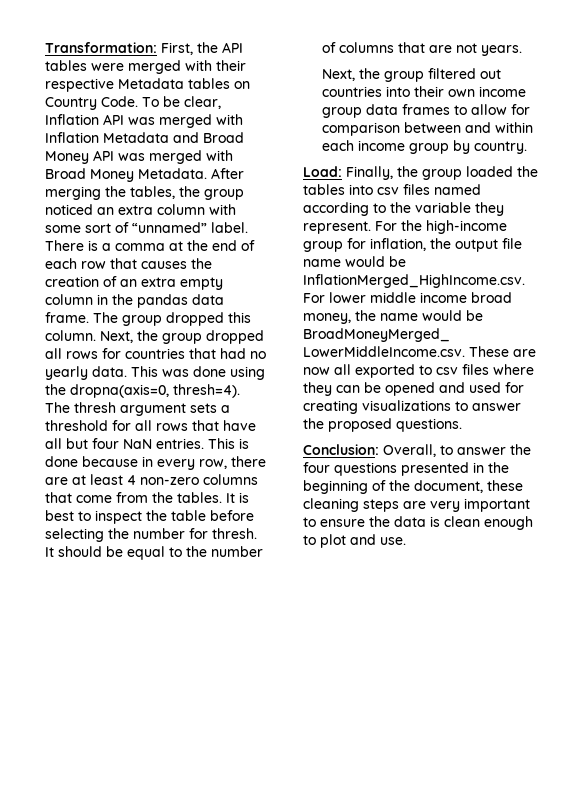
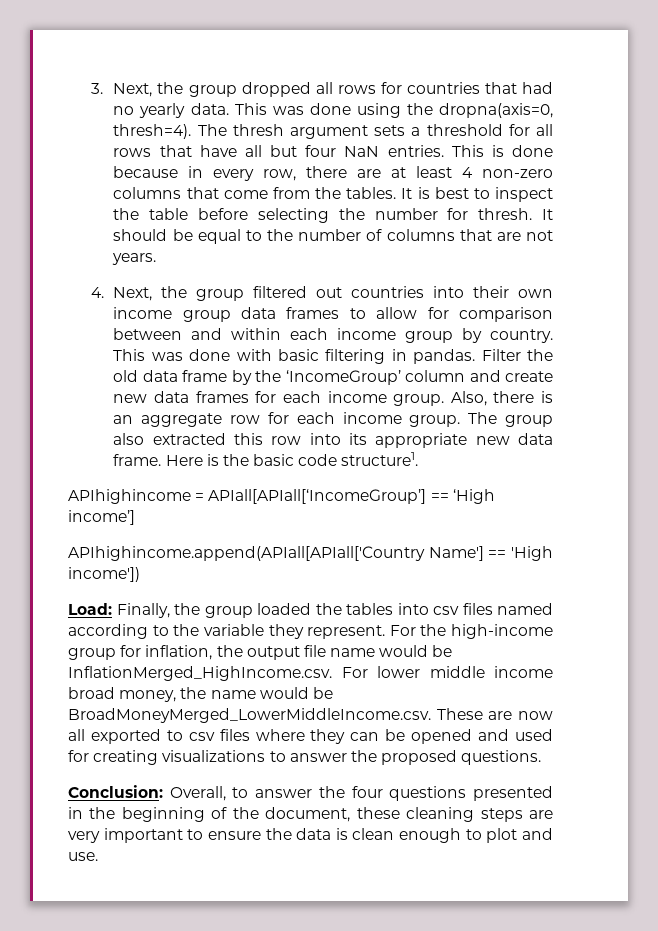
[45,42,244,55] [45,60,247,74] [45,78,251,92] [45,96,222,110] [45,114,244,128] [45,132,245,143] [45,150,234,164] [45,168,245,182] [45,186,245,200] [45,204,237,215] [45,222,249,233] [45,240,256,251] [45,258,213,269] [45,276,224,290] [45,294,225,308] [45,312,252,326] [45,330,97,341] Transformation: First, the API tables were merged with their respective Metadata tables on Country Code. To be clear, Inflation API was merged with Inflation Metadata and Broad Money API was merged with Broad Money Metadata. After merging the tables, the group noticed an extra column with some sort of “unnamed” label. There is a comma at the end of each row that causes the creation of an extra empty column in the pandas data frame. The group dropped this column. -> [90,83,103,94] 3.
(523, 50) none -> [90,287,104,298] 4.
(528, 147) none -> [113,349,553,364] [113,370,553,385] [113,391,554,406] [113,412,553,427] [113,433,553,448] [113,452,419,466] [68,489,495,504] [68,510,135,525] [68,546,553,561] [68,567,140,582] This was done with basic filtering in pandas. Filter the old data frame by the ‘IncomeGroup’ column and create new data frames for each income group. Also, there is an aggregate row for each income group. The group also extracted this row into its appropriate new data frame. Here is the basic code structure1. // APIhighincome = APIall[APIall[‘IncomeGroup’] == ‘High income’] // APIhighincome.append(APIall[APIall['Country Name'] == 'High income'])

